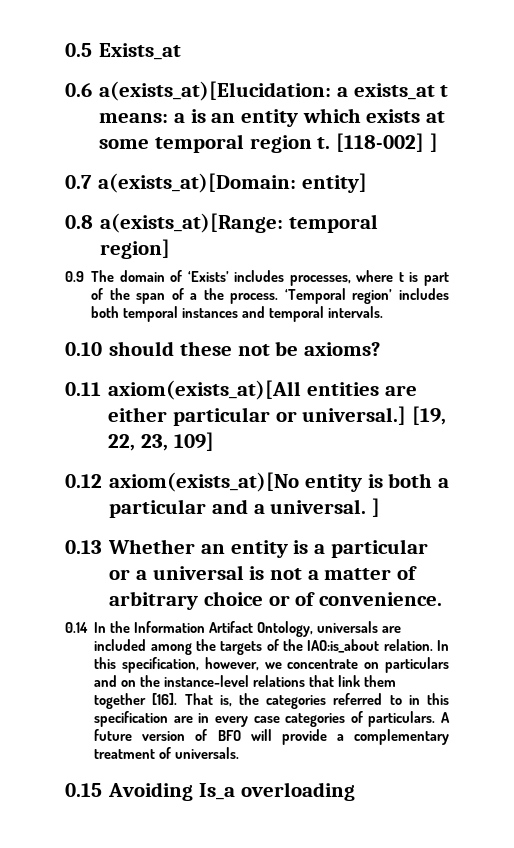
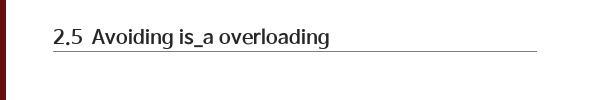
[65,43,182,60] [65,81,449,101] [99,108,445,127] [99,133,438,153] [65,173,367,193] [65,213,378,233] [100,239,171,259] [65,270,449,286] [91,288,449,304] [91,306,383,322] [65,341,380,356] [65,380,417,400] [108,406,446,426] [108,432,214,451] [65,472,449,492] [109,498,380,518] [65,539,428,558] [109,565,417,580] [109,591,442,610] [65,621,401,637] [94,639,449,655] [94,657,449,673] [94,675,396,687] [94,693,450,709] [94,711,450,727] [94,729,450,745] [94,747,240,759] [65,782,235,801] 0.5 Exists_at // 0.6 a(exists_at)[Elucidation: a exists_at t means: a is an entity which exists at some temporal region t. [118-002] ] // 0.7 a(exists_at)[Domain: entity] // 0.8 a(exists_at)[Range: temporal region] // 0.9 The domain of ‘Exists’ includes processes, where t is part of the span of a the process. ‘Temporal region’ includes both temporal instances and temporal intervals. // 0.10 should these not be axioms? // 0.11 axiom(exists_at)[All entities are either particular or universal.] [19, 22, 23, 109] // 0.12 axiom(exists_at)[No entity is both a particular and a universal. ] // 0.13 Whether an entity is a particular or a universal is not a matter of arbitrary choice or of convenience. // 0.14 In the Information Artifact Ontology, universals are included among the targets of the IAO:is_about relation. In this specification, however, we concentrate on particulars and on the instance-level relations that link them together [16]. That is, the categories referred to in this specification are in every case categories of particulars. A future version of BFO will provide a complementary treatment of universals. // 0.15 Avoiding Is_a -> [53,29,214,49] 2.5 Avoiding is_a

